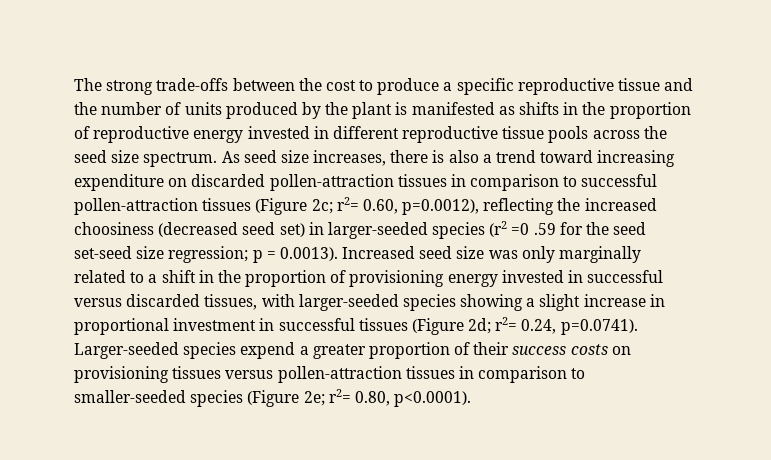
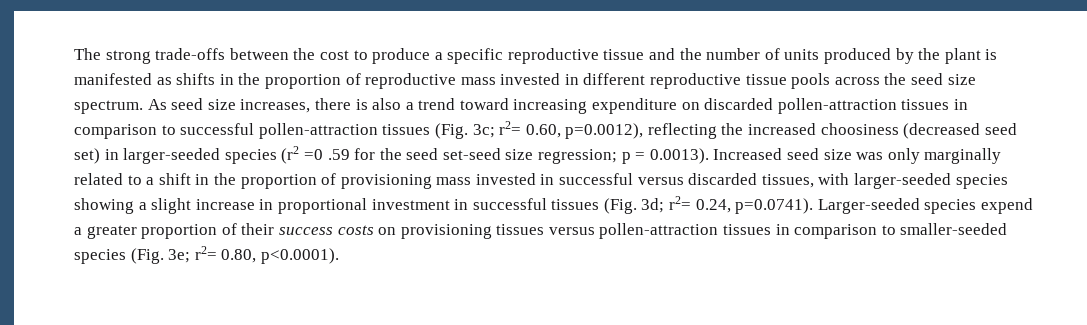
[193,130,244,143] energy -> [460,77,496,85] mass
[255,198,333,215] (Figure 2c; -> [434,123,495,139] (Fig. 3c;
[447,274,498,287] energy -> [436,177,472,185] mass
[411,318,492,335] (Figure 2d; -> [603,198,665,214] (Fig. 3d;
[247,390,325,407] (Figure 2e; -> [130,248,191,264] (Fig. 3e;

